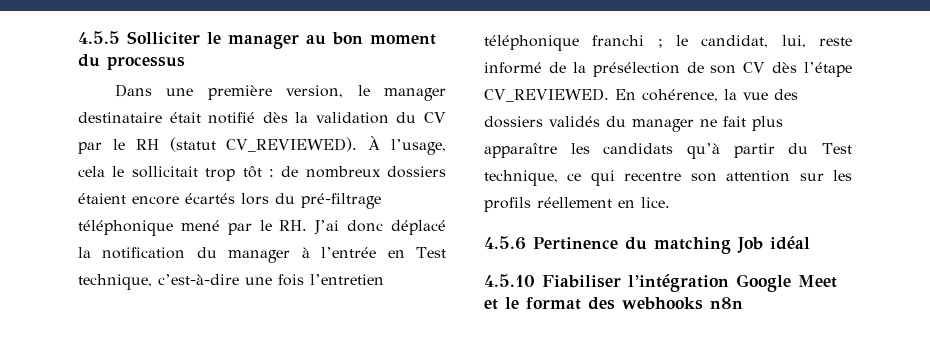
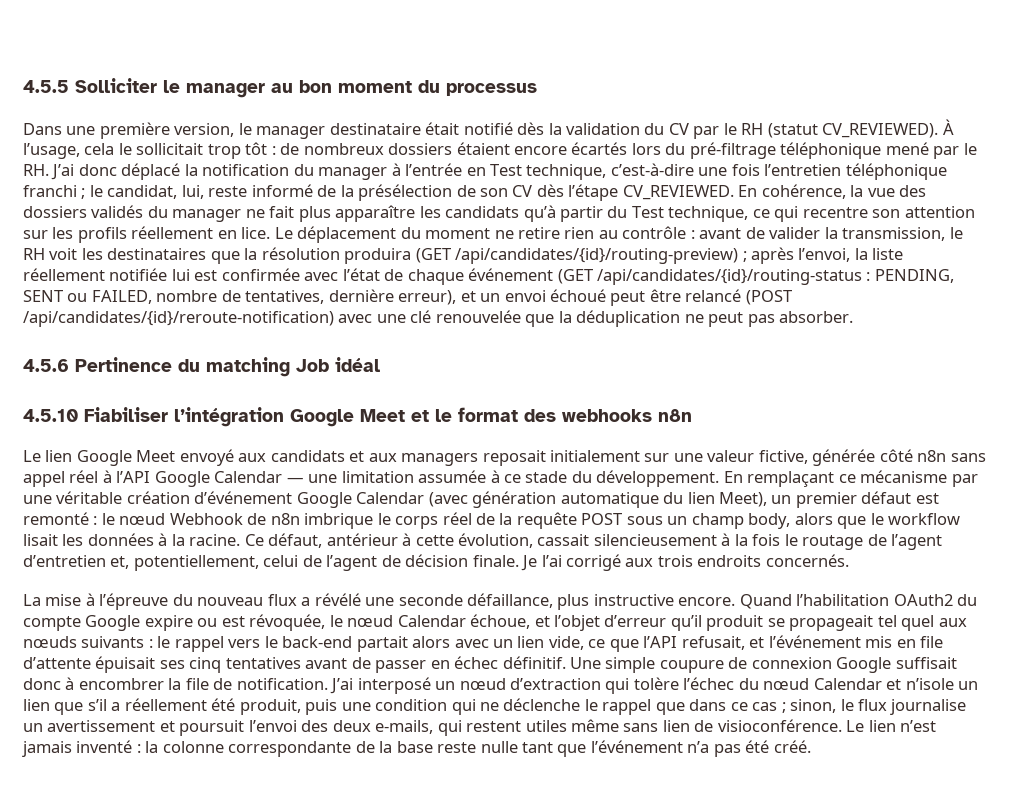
(670, 202) none -> [274,226,963,243] [23,247,904,264] [23,268,954,285] [23,289,792,306] [23,310,854,327] Le déplacement du moment ne retire rien au contrôle : avant de valider la transmission, le RH voit les destinataires que la résolution produira (GET /api/candidates/{id}/routing-preview) ; après l’envoi, la liste réellement notifiée lui est confirmée avec l’état de chaque événement (GET /api/candidates/{id}/routing-status : PENDING, SENT ou FAILED, nombre de tentatives, dernière erreur), et un envoi échoué peut être relancé (POST /api/candidates/{id}/reroute-notification) avec une clé renouvelée que la déduplication ne peut pas absorber.
(743, 303) none -> [23,449,986,466] [23,470,978,487] [23,491,939,508] [23,512,961,529] [23,533,943,550] [23,554,849,571] [23,593,978,610] [23,614,967,631] [23,635,944,652] [23,656,957,673] [23,677,979,694] [23,698,967,715] [23,719,937,736] [22,740,811,757] // Le lien Google Meet envoyé aux candidats et aux managers reposait initialement sur une valeur fictive, générée côté n8n sans appel réel à l’API Google Calendar — une limitation assumée à ce stade du développement. En remplaçant ce mécanisme par une véritable création d’événement Google Calendar (avec génération automatique du lien Meet), un premier défaut est remonté : le nœud Webhook de n8n imbrique le corps réel de la requête POST sous un champ body, alors que le workflow lisait les données à la racine. Ce défaut, antérieur à cette évolution, cassait silencieusement à la fois le routage de l’agent d’entretien et, potentiellement, celui de l’agent de décision finale. Je l’ai corrigé aux trois endroits concernés. // La mise à l’épreuve du nouveau flux a révélé une seconde défaillance, plus instructive encore. Quand l’habilitation OAuth2 du compte Google expire ou est révoquée, le nœud Calendar échoue, et l’objet d’erreur qu’il produit se propageait tel quel aux nœuds suivants : le rappel vers le back-end partait alors avec un lien vide, ce que l’API refusait, et l’événement mis en file d’attente épuisait ses cinq tentatives avant de passer en échec définitif. Une simple coupure de connexion Google suffisait donc à encombrer la file de notification. J’ai interposé un nœud d’extraction qui tolère l’échec du nœud Calendar et n’isole un lien que s’il a réellement été produit, puis une condition qui ne déclenche le rappel que dans ce cas ; sinon, le flux journalise un avertissement et poursuit l’envoi des deux e-mails, qui restent utiles même sans lien de visioconférence. Le lien n’est jamais inventé : la colonne correspondante de la base reste nulle tant que l’événement n’a pas été créé.

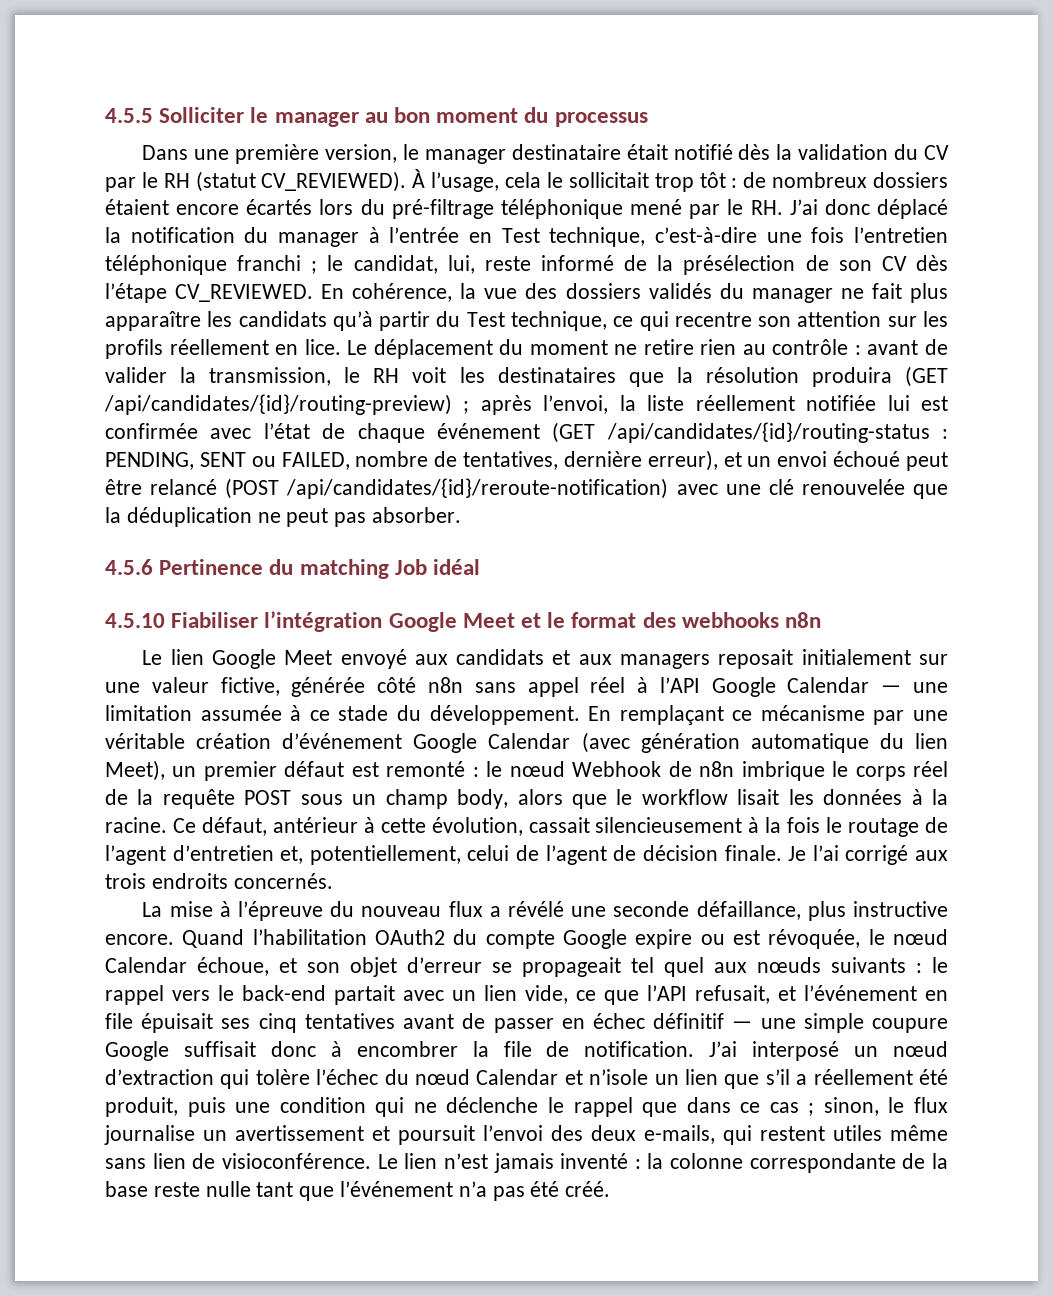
[554,615,764,631] l’objet d’erreur qu’il produit -> [307,957,482,977] son objet d’erreur
[412,636,451,648] alors -> (395, 995) none
[865,636,893,648] mis -> (917, 993) none
[23,657,91,669] d’attente -> (133, 1021) none
[502,656,832,673] définitif. Une simple coupure de connexion -> [653,1013,948,1033] définitif — une simple coupure

